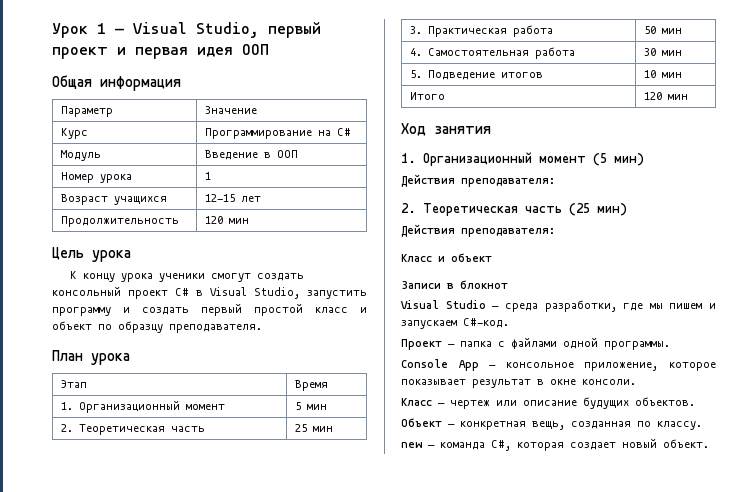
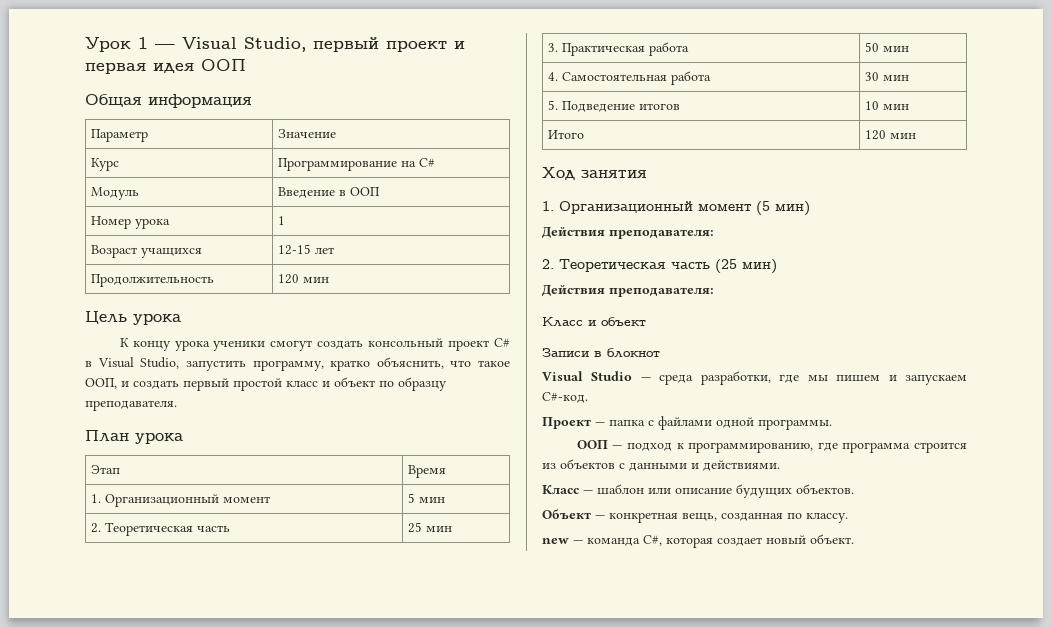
[52,307,111,316] программу -> [252,357,510,371] [85,378,117,389] программу, кратко объяснить, что такое ООП,
[401,359,716,371] [401,379,636,388] Console App — консольное приложение, которое показывает результат в окне консоли. -> [576,440,967,453] [542,459,780,471] ООП — подход к программированию, где программа строится из объектов с данными и действиями.
[450,400,490,409] чертеж -> [597,484,644,495] шаблон

